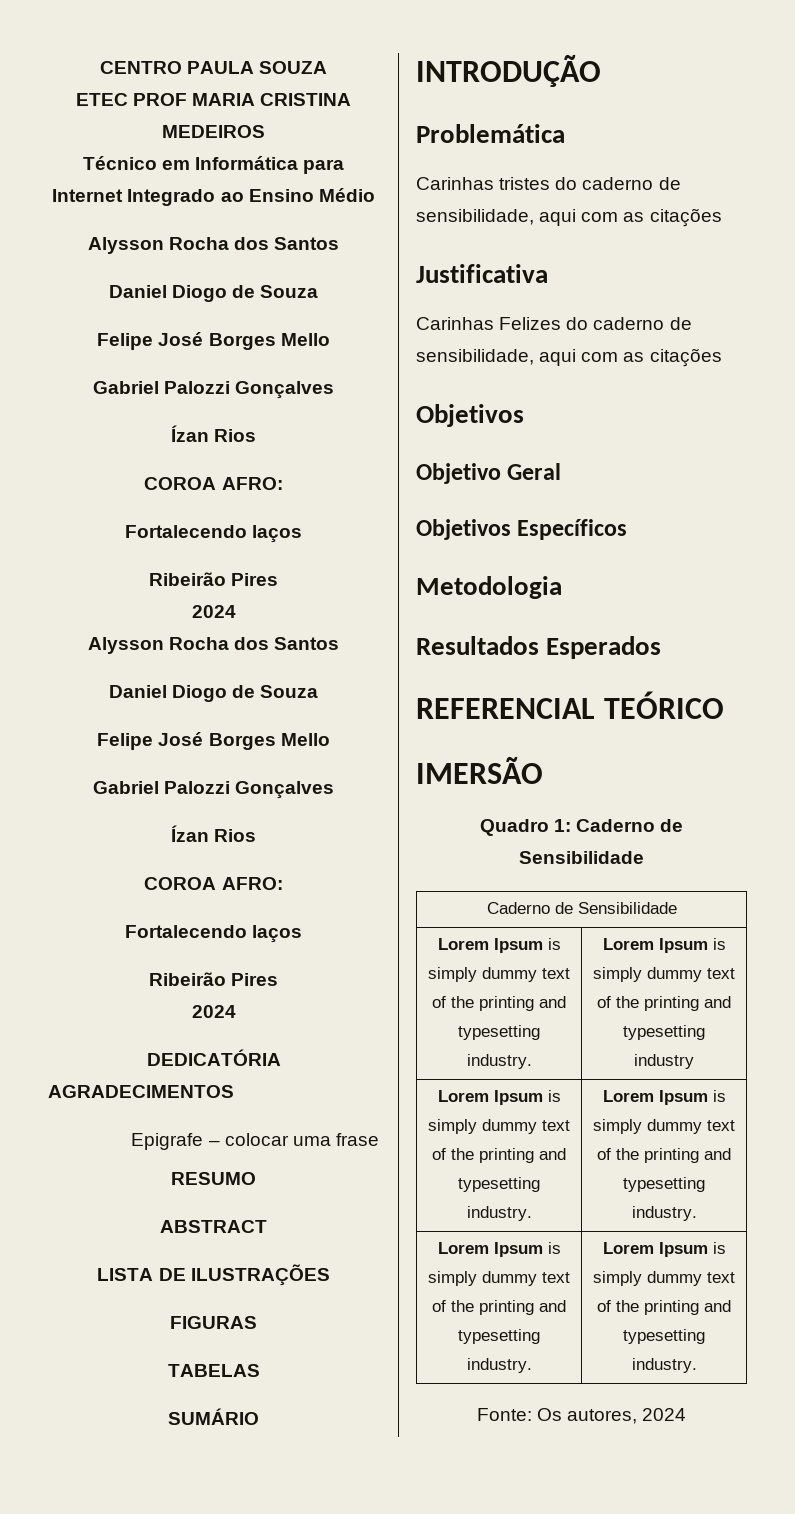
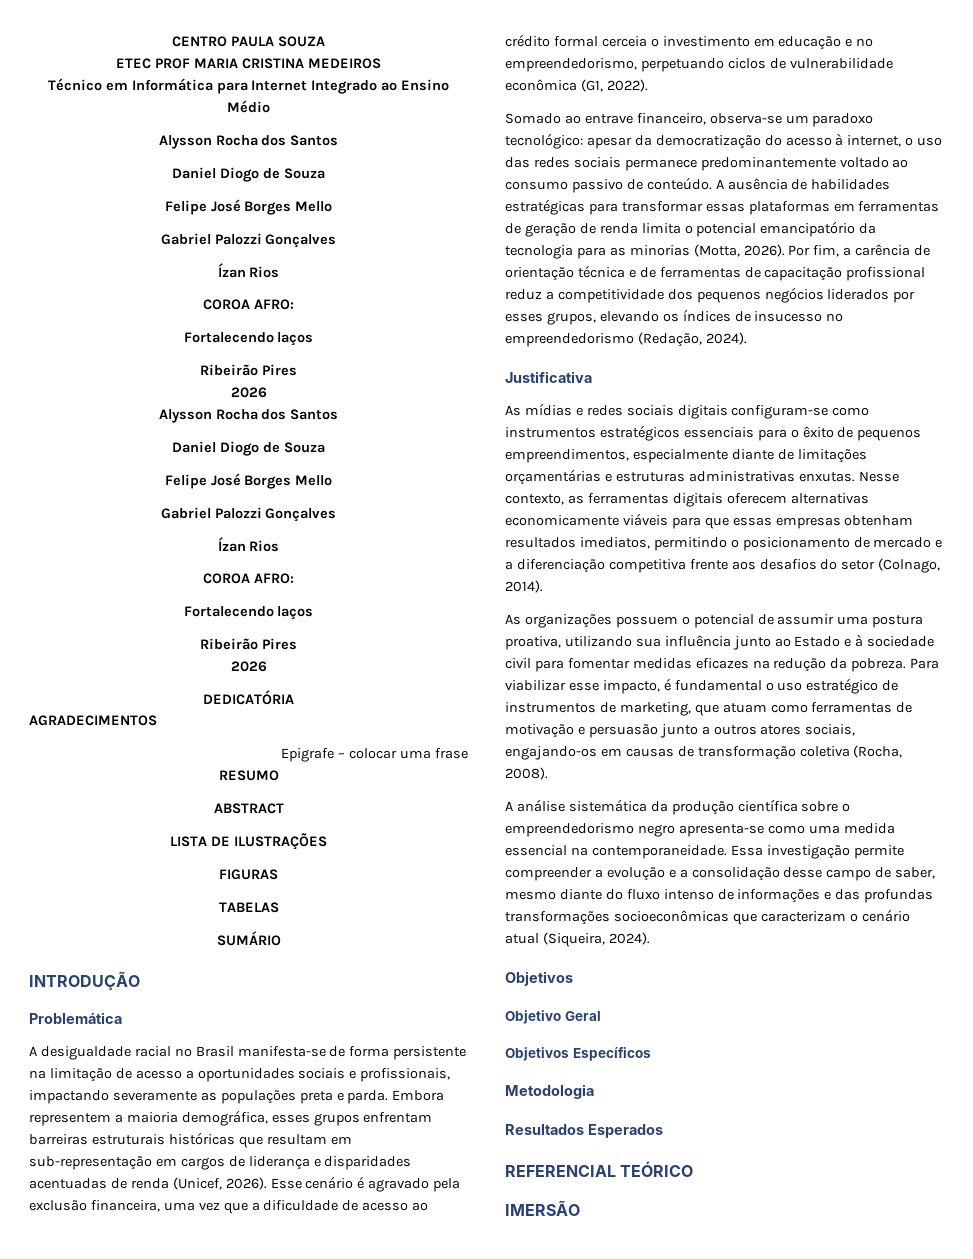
[191,605,236,618] 2024 -> [230,387,267,398] 2026
[191,1005,236,1018] 2024 -> [230,661,267,672] 2026
[416,177,681,190] [416,208,722,227] [416,264,548,283] [416,317,692,330] [416,348,722,367] Carinhas tristes do caderno de sensibilidade, aqui com as citações // Justificativa // Carinhas Felizes do caderno de sensibilidade, aqui com as citações -> [29,1046,467,1060] [29,1068,451,1082] [29,1090,445,1104] [29,1110,433,1126] [29,1132,352,1148] [29,1156,412,1170] [29,1176,461,1192] [29,1200,429,1214] [505,34,874,50] [505,58,893,72] [505,79,648,92] [505,113,874,127] [505,133,943,149] [505,157,909,171] [505,177,891,193] [505,199,940,215] [505,221,877,237] [505,244,931,259] [505,265,926,281] [505,287,916,303] [505,309,844,325] [505,332,747,347] [505,371,592,383] [505,403,870,419] [505,425,922,441] [505,449,867,463] [505,469,899,485] [505,493,869,507] [505,513,914,529] [505,537,943,551] [505,558,941,573] [505,580,543,593] [505,614,924,628] [505,634,935,650] [505,658,940,672] [505,678,899,694] [505,702,913,716] [505,724,856,738] [505,745,903,760] [505,767,548,780] [505,799,851,815] [505,823,895,837] [505,845,904,859] [505,867,936,881] [505,889,934,903] [505,909,910,925] [505,932,650,947] A desigualdade racial no Brasil manifesta-se de forma persistente na limitação de acesso a oportunidades sociais e profissionais, impactando severamente as populações preta e parda. Embora representem a maioria demográfica, esses grupos enfrentam barreiras estruturais históricas que resultam em sub-representação em cargos de liderança e disparidades acentuadas de renda (Unicef, 2026). Esse cenário é agravado pela exclusão financeira, uma vez que a dificuldade de acesso ao crédito formal cerceia o investimento em educação e no empreendedorismo, perpetuando ciclos de vulnerabilidade econômica (G1, 2022). // Somado ao entrave financeiro, observa-se um paradoxo tecnológico: apesar da democratização do acesso à internet, o uso das redes sociais permanece predominantemente voltado ao consumo passivo de conteúdo. A ausência de habilidades estratégicas para transformar essas plataformas em ferramentas de geração de renda limita o potencial emancipatório da tecnologia para as minorias (Motta, 2026). Por fim, a carência de orientação técnica e de ferramentas de capacitação profissional reduz a competitividade dos pequenos negócios liderados por esses grupos, elevando os índices de insucesso no empreendedorismo (Redação, 2024). // Justificativa // As mídias e redes sociais digitais configuram-se como instrumentos estratégicos essenciais para o êxito de pequenos empreendimentos, especialmente diante de limitações orçamentárias e estruturas administrativas enxutas. Nesse contexto, as ferramentas digitais oferecem alternativas economicamente viáveis para que essas empresas obtenham resultados imediatos, permitindo o posicionamento de mercado e a diferenciação competitiva frente aos desafios do setor (Colnago, 2014). // As organizações possuem o potencial de assumir uma postura proativa, utilizando sua influência junto ao Estado e à sociedade civil para fomentar medidas eficazes na redução da pobreza. Para viabilizar esse impacto, é fundamental o uso estratégico de instrumentos de marketing, que atuam como ferramentas de motivação e persuasão junto a outros atores sociais, engajando-os em causas de transformação coletiva (Rocha, 2008). // A análise sistemática da produção científica sobre o empreendedorismo negro apresenta-se como uma medida essencial na contemporaneidade. Essa investigação permite compreender a evolução e a consolidação desse campo de saber, mesmo diante do fluxo intenso de informações e das profundas transformações socioeconômicas que caracterizam o cenário atual (Siqueira, 2024).
[479,819,684,836] [519,851,644,864] [486,902,677,914] [437,938,561,953] [428,967,570,982] [432,996,566,1011] [458,1025,540,1040] [466,1054,532,1069] [602,938,726,953] [593,967,735,982] [597,996,731,1011] [623,1025,705,1040] [634,1054,694,1069] [437,1090,561,1105] [428,1119,570,1134] [432,1148,566,1163] [458,1177,540,1192] [466,1206,532,1221] [602,1090,726,1105] [593,1119,735,1134] [597,1148,731,1163] [623,1177,705,1192] [631,1206,697,1221] [437,1242,561,1257] [428,1271,570,1286] [432,1300,566,1315] [458,1329,540,1344] [466,1358,532,1373] [602,1242,726,1257] [593,1271,735,1286] [597,1300,731,1315] [623,1329,705,1344] [631,1358,697,1373] [476,1408,687,1424] // Quadro 1: Caderno de Sensibilidade // Caderno de Sensibilidade // Lorem Ipsum is simply dummy text of the printing and typesetting industry. | Lorem Ipsum is simply dummy text of the printing and typesetting industry // Lorem Ipsum is simply dummy text of the printing and typesetting industry. | Lorem Ipsum is simply dummy text of the printing and typesetting industry. // Lorem Ipsum is simply dummy text of the printing and typesetting industry. | Lorem Ipsum is simply dummy text of the printing and typesetting industry. // Fonte: Os autores, 2024 -> (580, 1208) none

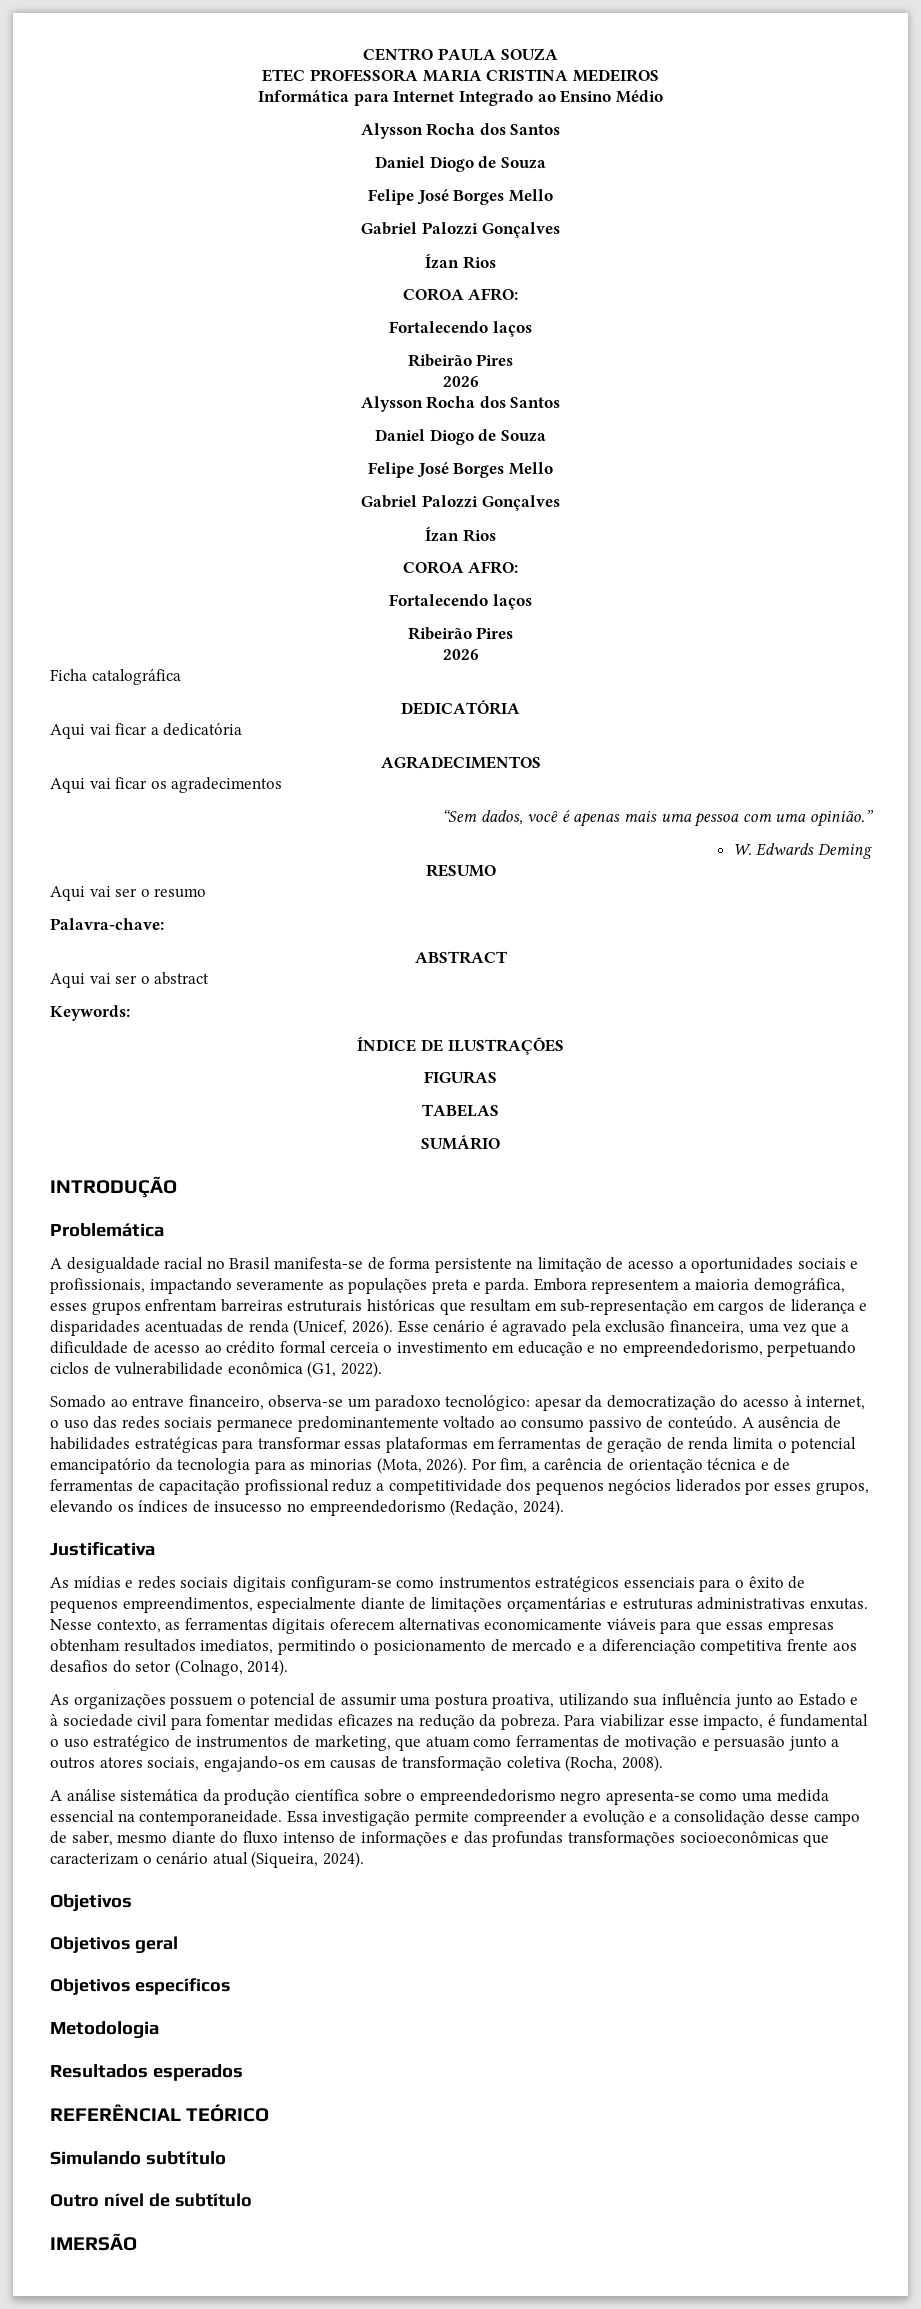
[155,58,191,69] PROF -> [309,69,418,82] PROFESSORA
[47,78,128,91] Técnico em -> (659, 75) none
(267, 666) none -> [50,669,181,685] // Ficha catalográfica
[29,715,157,726] [281,748,469,762] [218,770,279,781] [213,803,284,814] [170,836,208,847] AGRADECIMENTOS // Epigrafe – colocar uma frase // RESUMO // ABSTRACT // LISTA -> [50,723,243,739] [380,756,541,769] [50,777,283,793] [442,809,875,827] [732,843,872,859] [425,864,496,877] [50,886,207,901] [50,918,164,930] [414,951,507,964] [50,972,210,988] [50,1005,130,1021] [357,1036,417,1052] Aqui vai ficar a dedicatória // AGRADECIMENTOS // Aqui vai ficar os agradecimentos // “Sem dados, você é apenas mais uma pessoa com uma opinião.” // W. Edwards Deming // RESUMO // Aqui vai ser o resumo // Palavra-chave: // ABSTRACT // Aqui vai ser o abstract // Keywords: // ÍNDICE
[693,244,740,257] (Motta, -> [376,1457,422,1474] (Mota,
[505,1010,601,1024] [505,1047,651,1061] Objetivo Geral // Objetivos Específicos -> [50,1936,178,1953] [50,1978,230,1995] Objetivos geral // Objetivos específicos
[587,1124,663,1138] [505,1165,616,1177] Esperados // REFERENCIAL -> [152,2064,243,2081] [50,2104,181,2122] esperados // REFERÊNCIAL
(694, 1169) none -> [50,2151,226,2165] [50,2193,252,2207] // Simulando subtítulo // Outro nível de subtítulo

